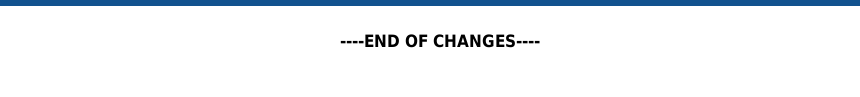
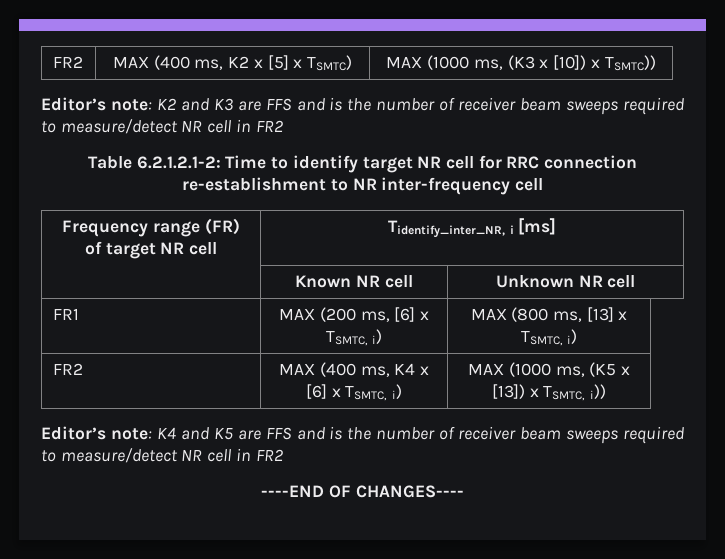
(339, 40) none -> [52,56,83,68] [112,55,353,71] [386,55,656,71] [41,97,684,115] [41,119,283,134] [87,155,638,173] [182,177,543,195] [62,218,240,237] [84,241,218,259] [387,218,557,238] [295,275,413,288] [495,275,636,288] [52,308,79,320] [279,307,429,322] [325,329,383,346] [470,307,628,322] [520,329,578,346] [52,363,83,375] [279,362,429,377] [305,384,403,401] [468,362,630,377] [491,384,607,401] [41,426,684,444] [41,448,283,463] FR2 | MAX (400 ms, K2 x [5] x TSMTC) | MAX (1000 ms, (K3 x [10]) x TSMTC)) // Editor’s note: K2 and K3 are FFS and is the number of receiver beam sweeps required to measure/detect NR cell in FR2 // Table 6.2.1.2.1-2: Time to identify target NR cell for RRC connection re-establishment to NR inter-frequency cell // Frequency range (FR) of target NR cell | Tidentify_inter_NR, i [ms] // | Known NR cell | Unknown NR cell // FR1 | MAX (200 ms, [6] x TSMTC, i) | MAX (800 ms, [13] x TSMTC, i) // FR2 | MAX (400 ms, K4 x [6] x TSMTC, i) | MAX (1000 ms, (K5 x [13]) x TSMTC, i)) // Editor’s note: K4 and K5 are FFS and is the number of receiver beam sweeps required to measure/detect NR cell in FR2 //

